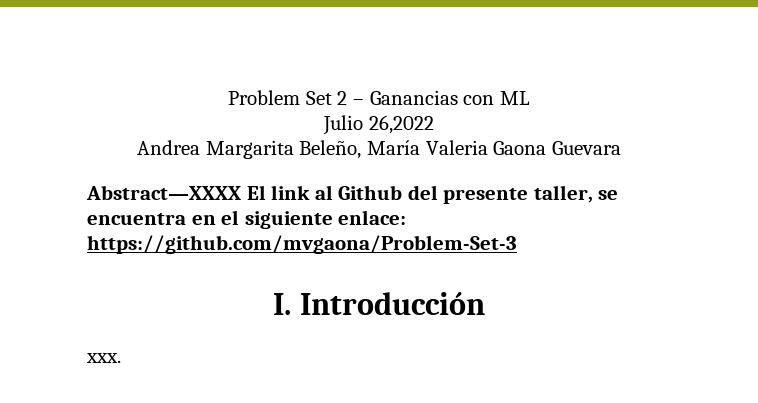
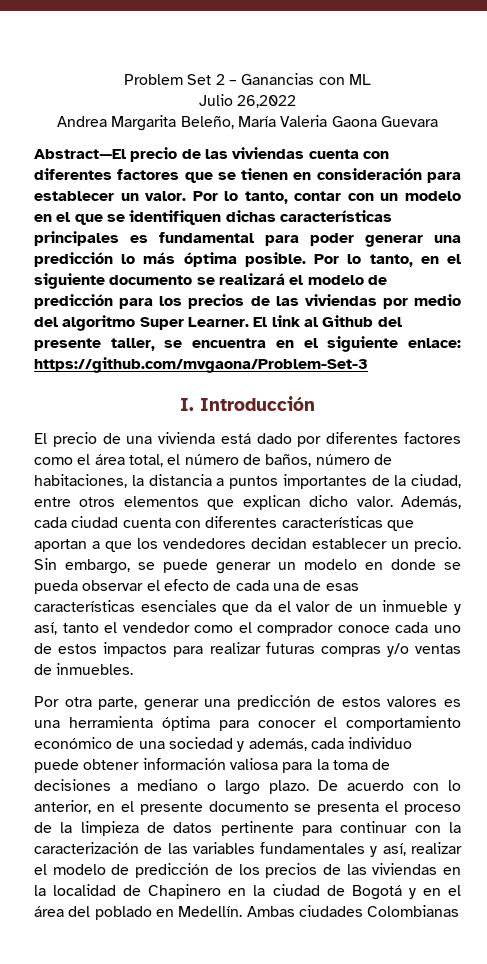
[86,185,241,200] Abstract—XXXX -> [34,147,389,162] [34,168,461,183] [34,191,461,204] [34,210,392,225] [34,231,461,247] [34,252,462,267] [34,273,387,289] [34,294,461,309] [34,315,249,331] Abstract—El precio de las viviendas cuenta con diferentes factores que se tienen en consideración para establecer un valor. Por lo tanto, contar con un modelo en el que se identifiquen dichas características principales es fundamental para poder generar una predicción lo más óptima posible. Por lo tanto, en el siguiente documento se realizará el modelo de predicción para los precios de las viviendas por medio del algoritmo Super Learner.
[86,353,121,363] xxx. -> [34,432,461,447] [34,454,392,467] [34,474,461,489] [34,495,461,510] [34,516,414,531] [34,537,461,552] [34,558,461,574] [34,579,359,594] [34,600,462,615] [34,622,461,636] [34,642,461,657] [34,663,134,675] [34,695,461,711] [34,716,461,731] [34,737,413,752] [34,758,391,773] [34,779,461,795] [34,800,461,815] [34,821,461,836] [34,842,462,857] [34,863,461,878] [34,884,462,900] [34,905,460,920] El precio de una vivienda está dado por diferentes factores como el área total, el número de baños, número de habitaciones, la distancia a puntos importantes de la ciudad, entre otros elementos que explican dicho valor. Además, cada ciudad cuenta con diferentes características que aportan a que los vendedores decidan establecer un precio. Sin embargo, se puede generar un modelo en donde se pueda observar el efecto de cada una de esas características esenciales que da el valor de un inmueble y así, tanto el vendedor como el comprador conoce cada uno de estos impactos para realizar futuras compras y/o ventas de inmuebles. // Por otra parte, generar una predicción de estos valores es una herramienta óptima para conocer el comportamiento económico de una sociedad y además, cada individuo puede obtener información valiosa para la toma de decisiones a mediano o largo plazo. De acuerdo con lo anterior, en el presente documento se presenta el proceso de la limpieza de datos pertinente para continuar con la caracterización de las variables fundamentales y así, realizar el modelo de predicción de los precios de las viviendas en la localidad de Chapinero en la ciudad de Bogotá y en el área del poblado en Medellín. Ambas ciudades Colombianas

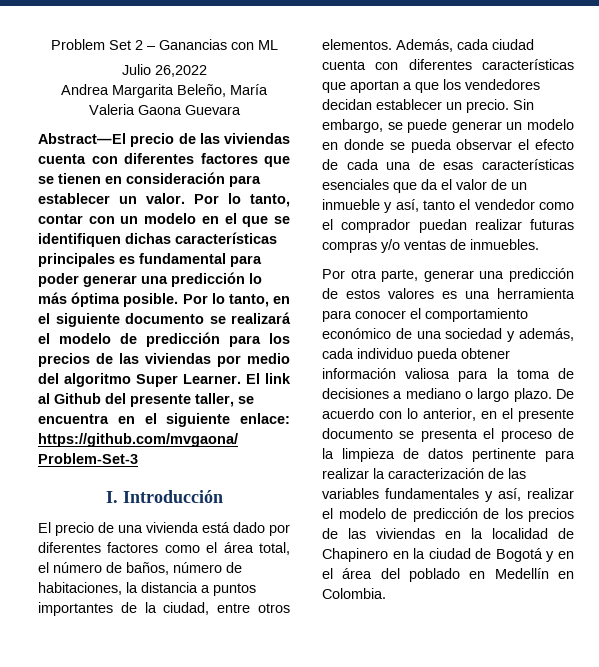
[123,495,393,510] elementos que explican dicho valor. -> [322,39,392,50] elementos.
[337,622,461,633] [34,642,204,657] conoce cada uno de estos impactos para -> [418,219,467,233] puedan
[162,716,210,731] óptima -> (575, 293) none
[34,759,79,773] puede -> [417,348,458,362] pueda
[340,821,441,833] continuar con -> [322,468,369,479] realizar
[178,905,460,917] Medellín. Ambas ciudades Colombianas -> [494,568,574,579] [322,588,386,599] Medellín en Colombia.

